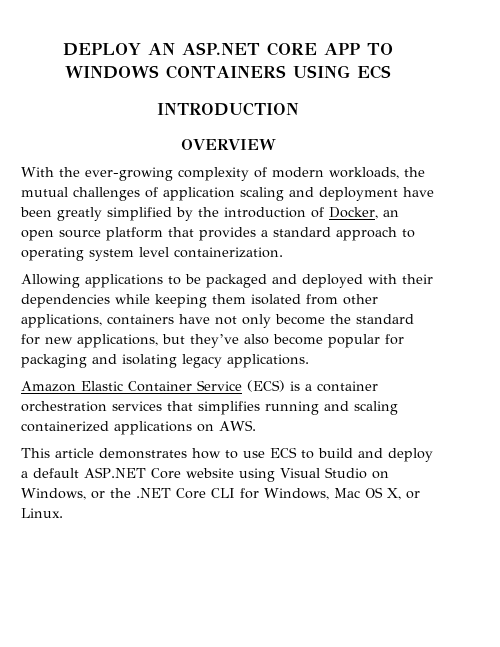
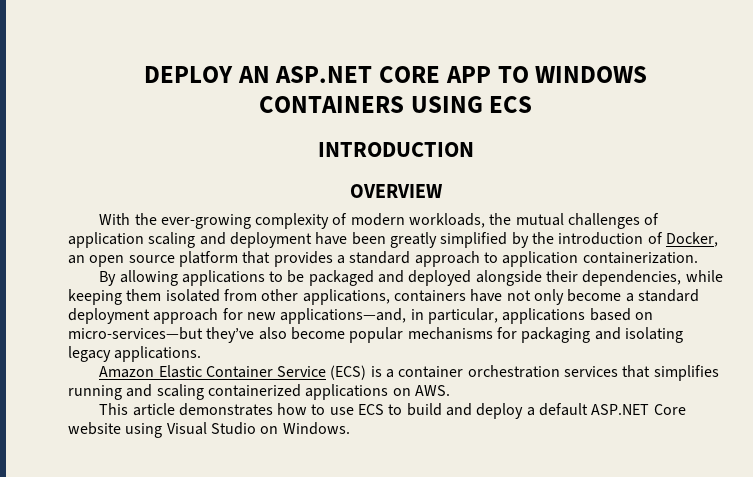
[21,247,169,261] operating system level -> [502,251,579,267] application
[21,274,80,288] Allowing -> [99,270,178,286] By allowing
[368,274,433,284] [21,294,110,308] with their dependencies -> [475,270,682,286] alongside their dependencies,
[330,314,414,324] [21,334,185,348] the standard for new applications, but -> [625,289,699,302] [68,308,653,324] [68,327,203,340] a standard deployment approach for new applications—and, in particular, applications based on micro-services—but
(380, 341) none -> [407,327,493,340] mechanisms
[21,487,420,500] [21,508,63,518] Windows, or the .NET Core CLI for Windows, Mac OS X, or Linux. -> [282,422,350,435] Windows.

